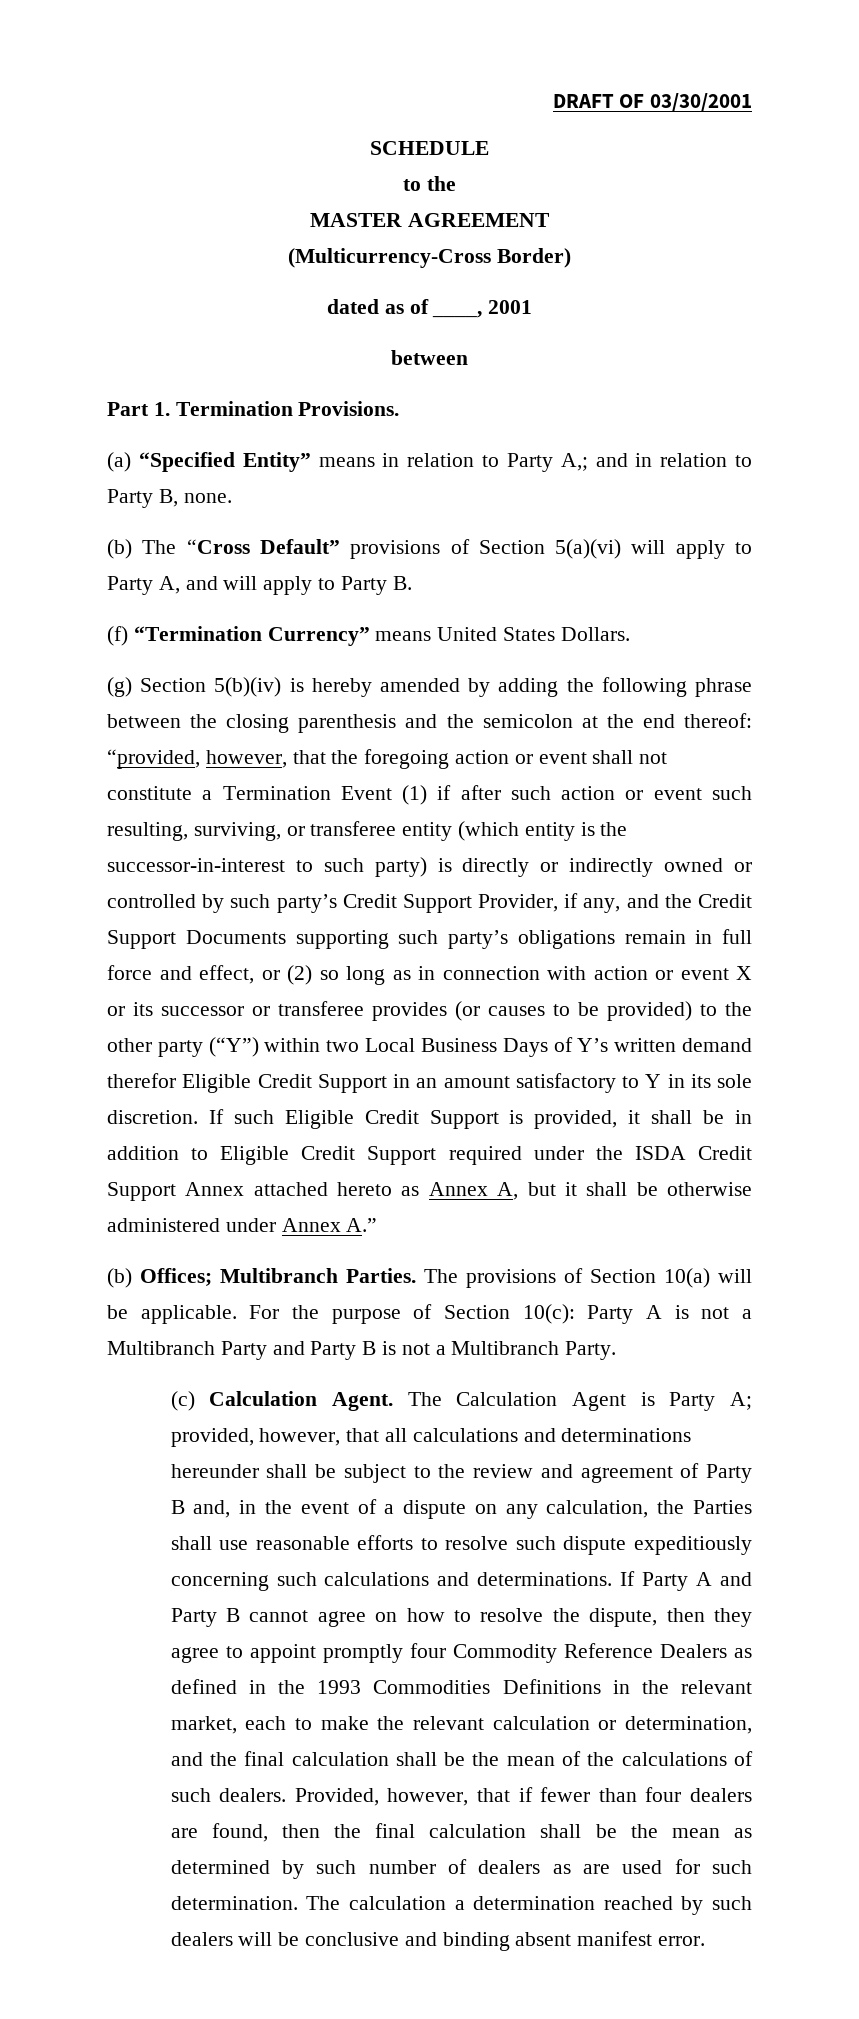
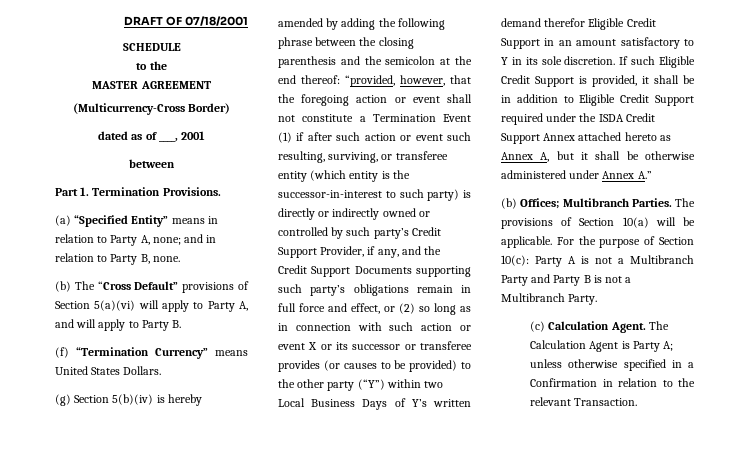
[649,93,752,112] 03/30/2001 -> [185,16,248,26] 07/18/2001
[560,453,588,471] A,; -> [140,235,181,245] A, none;
(586, 973) none -> [389,322,414,331] such
[170,1428,692,1447] [170,1463,752,1483] [170,1499,752,1519] [170,1535,752,1555] [170,1571,752,1591] [170,1608,753,1627] [170,1643,752,1663] [170,1679,752,1694] [170,1716,752,1734] [170,1751,753,1766] [170,1787,752,1806] [170,1823,752,1842] [170,1859,752,1879] [170,1896,752,1915] [170,1931,706,1951] provided, however, that all calculations and determinations hereunder shall be subject to the review and agreement of Party B and, in the event of a dispute on any calculation, the Parties shall use reasonable efforts to resolve such dispute expeditiously concerning such calculations and determinations. If Party A and Party B cannot agree on how to resolve the dispute, then they agree to appoint promptly four Commodity Reference Dealers as defined in the 1993 Commodities Definitions in the relevant market, each to make the relevant calculation or determination, and the final calculation shall be the mean of the calculations of such dealers. Provided, however, that if fewer than four dealers are found, then the final calculation shall be the mean as determined by such number of dealers as are used for such determination. The calculation a determination reached by such dealers will be conclusive and binding absent manifest error. -> [530,359,694,371] [530,378,695,387] [530,397,638,406] unless otherwise specified in a Confirmation in relation to the relevant Transaction.

